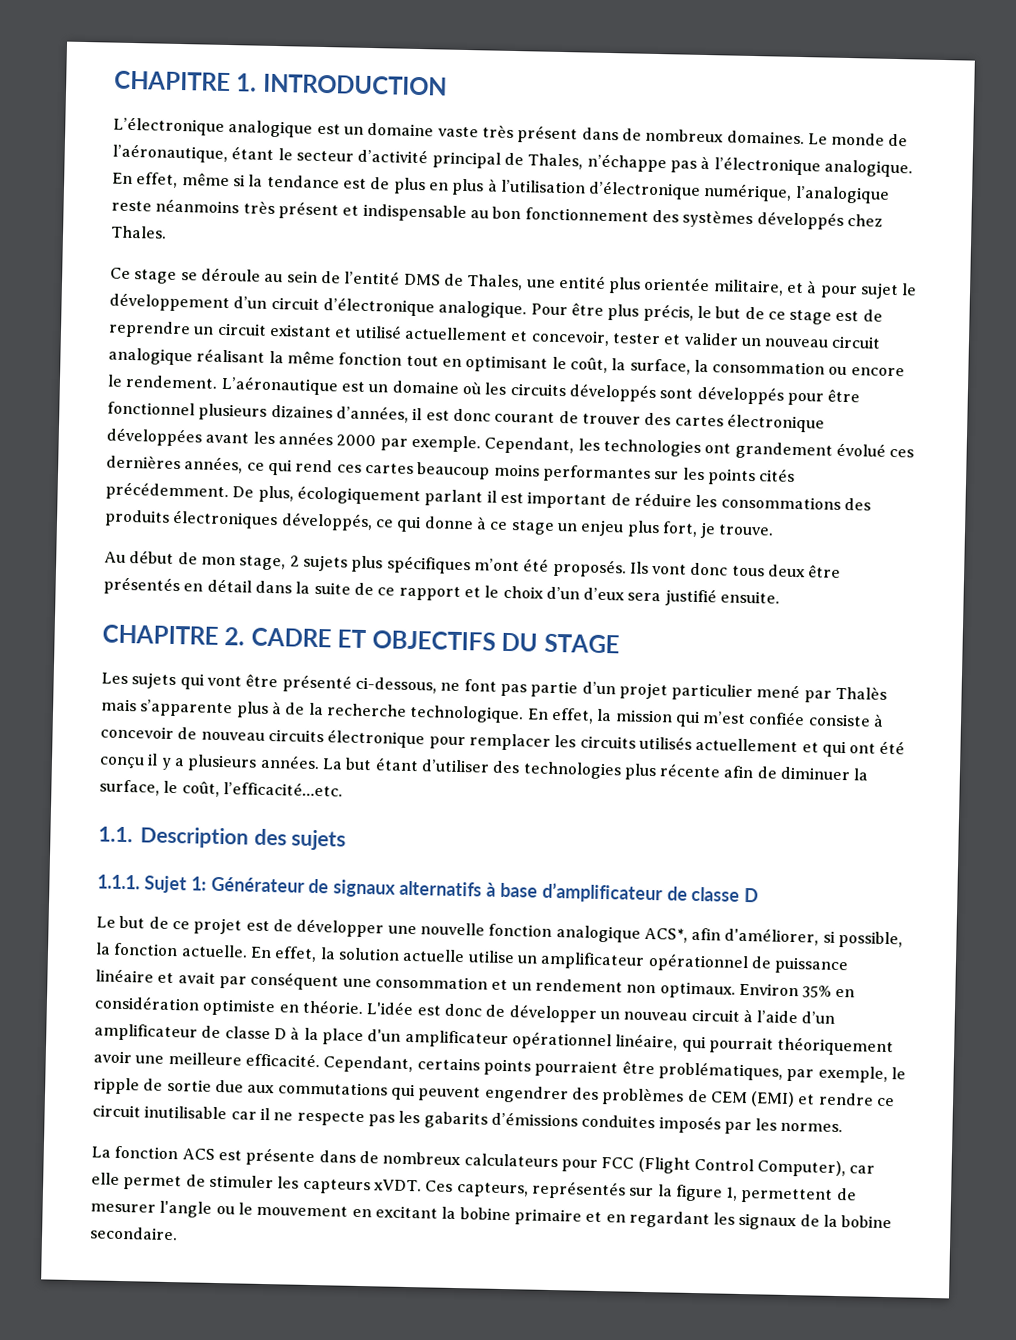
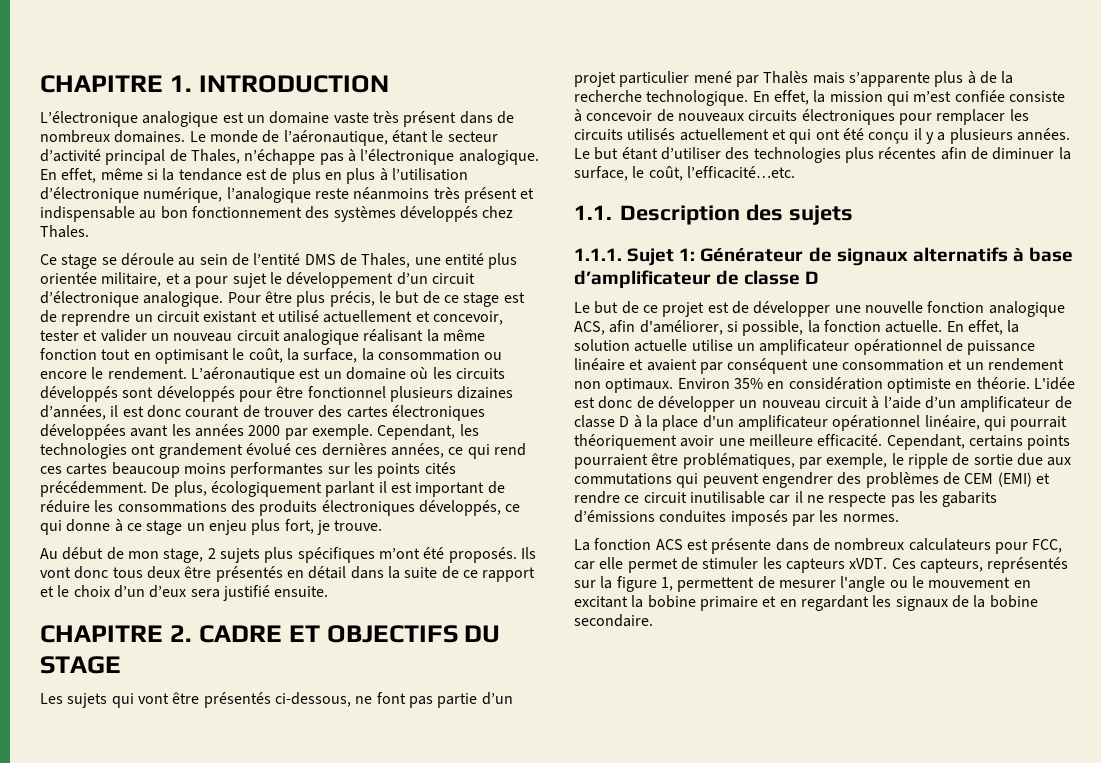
[806,280,818,294] à -> [182,276,191,285] a
[726,413,825,433] électronique -> [391,405,485,421] électroniques
[281,674,352,693] présenté -> [203,692,271,708] présentés
[200,728,426,749] nouveau circuits électronique -> [677,109,895,125] nouveaux circuits électroniques
[321,758,343,770] La -> [574,148,590,159] Le
[659,763,722,778] récente -> [878,147,937,159] récentes
[643,927,688,943] ACS*, -> [574,321,605,335] ACS,
[177,971,216,984] avait -> [646,359,697,371] avaient
[601,1156,847,1178] FCC (Flight Control Computer), -> [1032,539,1063,553] FCC,

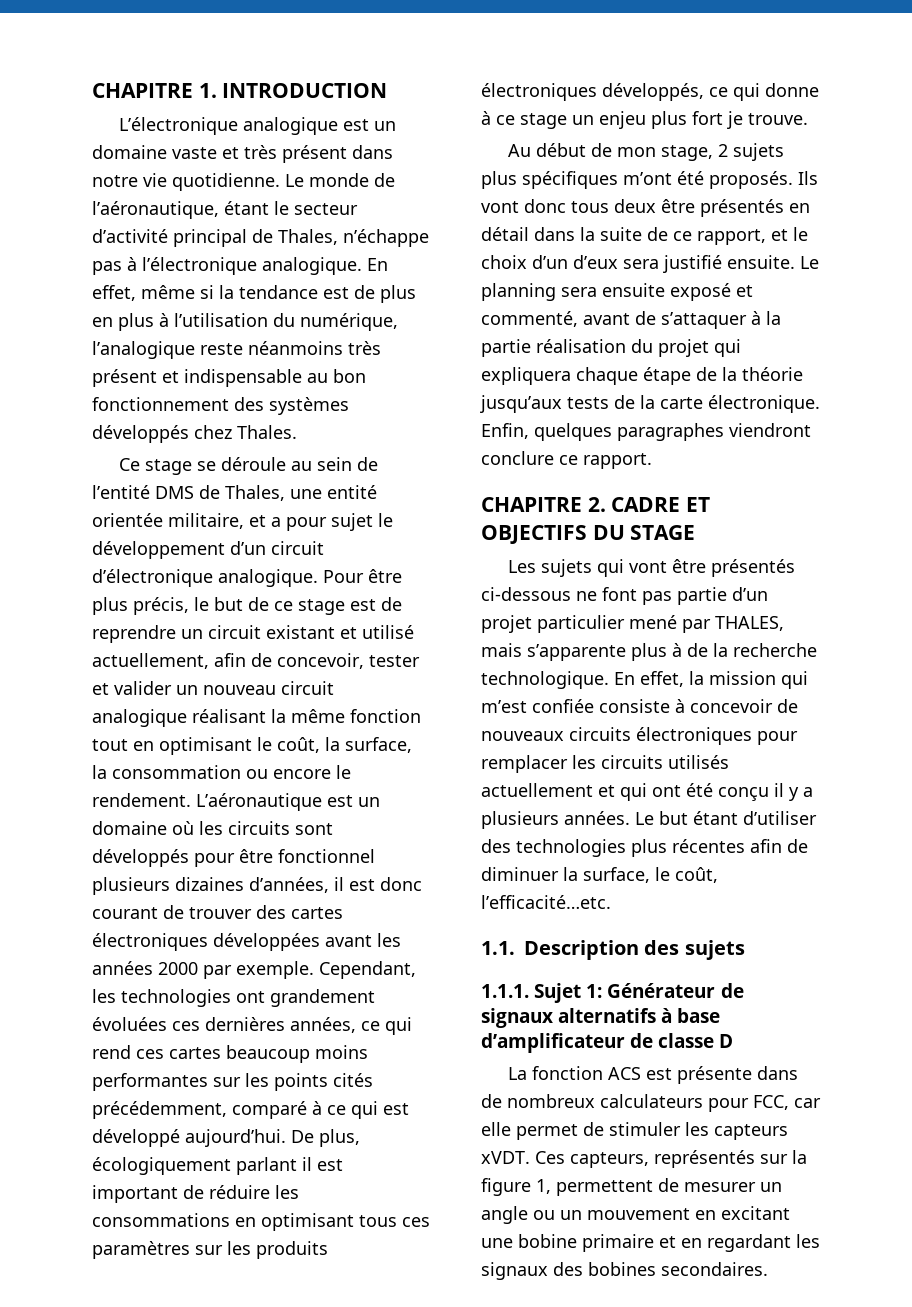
(369, 118) none -> [222,147,239,159] et
[496,111,514,124] [40,130,186,143] de nombreux domaines. -> [92,173,280,191] notre vie quotidienne.
[40,187,139,203] d’électronique -> [273,313,295,327] du
[488,253,518,269] plus -> (377, 492) none
[323,310,430,323] actuellement et -> [92,653,272,669] actuellement, afin de
[40,386,118,402] développés -> (290, 828) none
[245,443,291,455] évolué -> [92,1017,167,1031] évoluées
[40,481,147,497] précédemment. -> [92,1101,409,1119] [92,1129,286,1147] précédemment, comparé à ce qui est développé aujourd’hui.
[230,500,255,513] des -> [235,1213,430,1231] [92,1241,251,1259] en optimisant tous ces paramètres sur les
[284,519,314,534] fort, -> [692,111,723,125] fort
[482,567,536,582] rapport -> [697,229,766,245] rapport,
(329, 591) none -> [800,256,819,269] [481,283,753,301] [481,311,781,329] [481,339,741,357] [481,367,803,385] [480,395,820,413] [481,423,811,441] [481,451,652,469] Le planning sera ensuite exposé et commenté, avant de s’attaquer à la partie réalisation du projet qui expliquera chaque étape de la théorie jusqu’aux tests de la carte électronique. Enfin, quelques paragraphes viendront conclure ce rapport.
[274,692,351,707] ci-dessous, -> [481,587,571,601] ci-dessous
[763,71,809,84] Thalès -> [715,616,784,631] THALES,
[574,301,1065,317] [574,320,1020,336] [574,339,1036,355] [574,358,1064,374] [574,377,1075,393] [574,396,1072,412] [574,415,1068,431] [574,434,1071,450] [574,453,1072,469] [574,472,1050,488] [574,491,998,507] [574,510,899,526] // Le but de ce projet est de développer une nouvelle fonction analogique ACS, afin d'améliorer, si possible, la fonction actuelle. En effet, la solution actuelle utilise un amplificateur opérationnel de puissance linéaire et avaient par conséquent une consommation et un rendement non optimaux. Environ 35% en considération optimiste en théorie. L'idée est donc de développer un nouveau circuit à l’aide d’un amplificateur de classe D à la place d'un amplificateur opérationnel linéaire, qui pourrait théoriquement avoir une meilleure efficacité. Cependant, certains points pourraient être problématiques, par exemple, le ripple de sortie due aux commutations qui peuvent engendrer des problèmes de CEM (EMI) et rendre ce circuit inutilisable car il ne respecte pas les gabarits d’émissions conduites imposés par les normes. -> (734, 1041) none
[840,576,924,592] l'angle ou le -> [760,1182,782,1192] [481,1206,582,1224] un angle ou un
[631,595,644,608] la -> [481,1238,513,1248] une
[951,595,1038,608] [574,614,653,627] de la bobine secondaire. -> [553,1262,768,1276] des bobines secondaires.

